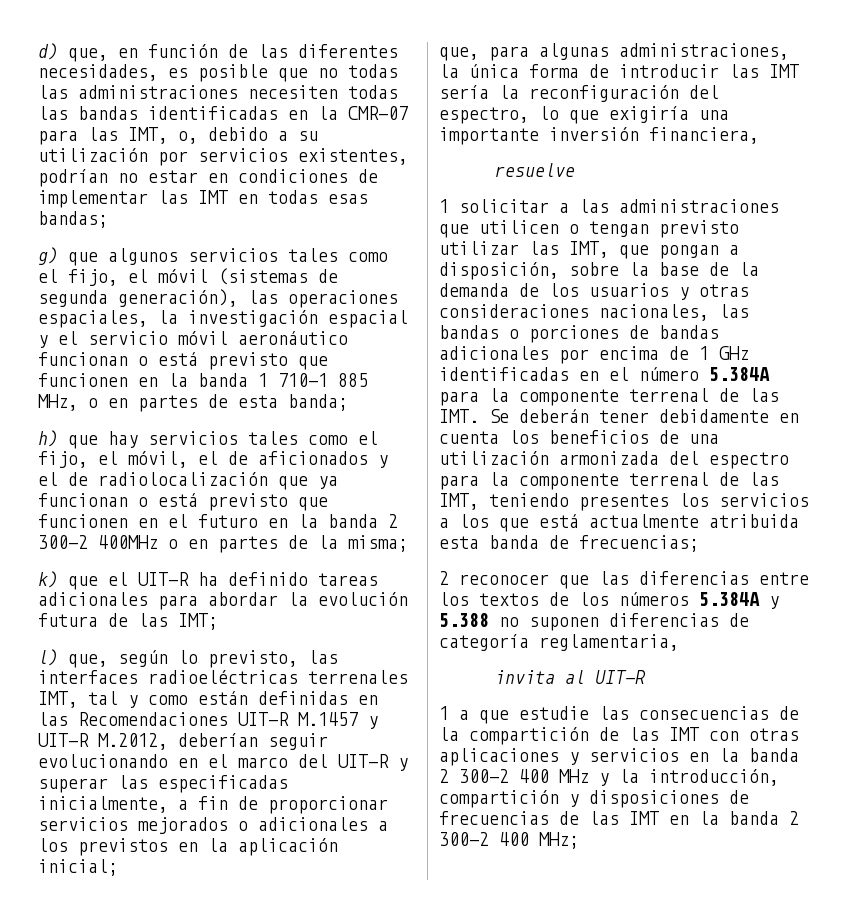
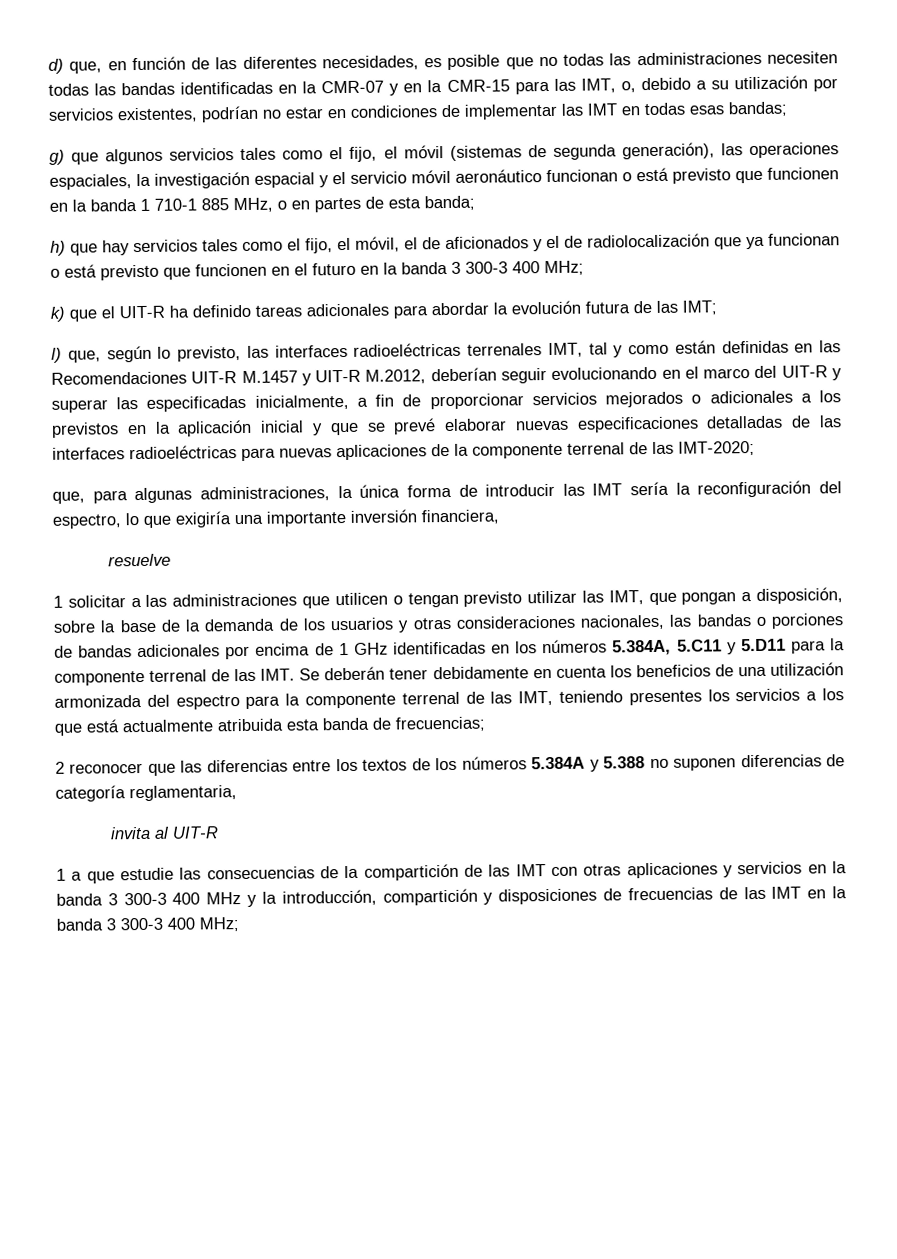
(408, 113) none -> [389,79,510,96] y en la CMR-15
[388,514,398,528] [38,535,408,553] 2 300-2 400MHz o en partes de la misma; -> [451,260,584,276] 3 300-3 400 MHz;
[38,859,118,876] inicial; -> [260,415,843,436] [52,441,755,462] inicial y que se prevé elaborar nuevas especificaciones detalladas de las interfaces radioeléctricas para nuevas aplicaciones de la componente terrenal de las IMT-2020;
[609,367,770,381] el número 5.384A -> [515,638,786,656] los números 5.384A, 5.C11 y 5.D11
[439,769,509,783] 2 300-2 -> [107,892,167,906] 3 300-3
[789,811,799,825] [439,832,489,846] 2 300-2 -> [106,917,163,931] 3 300-3

